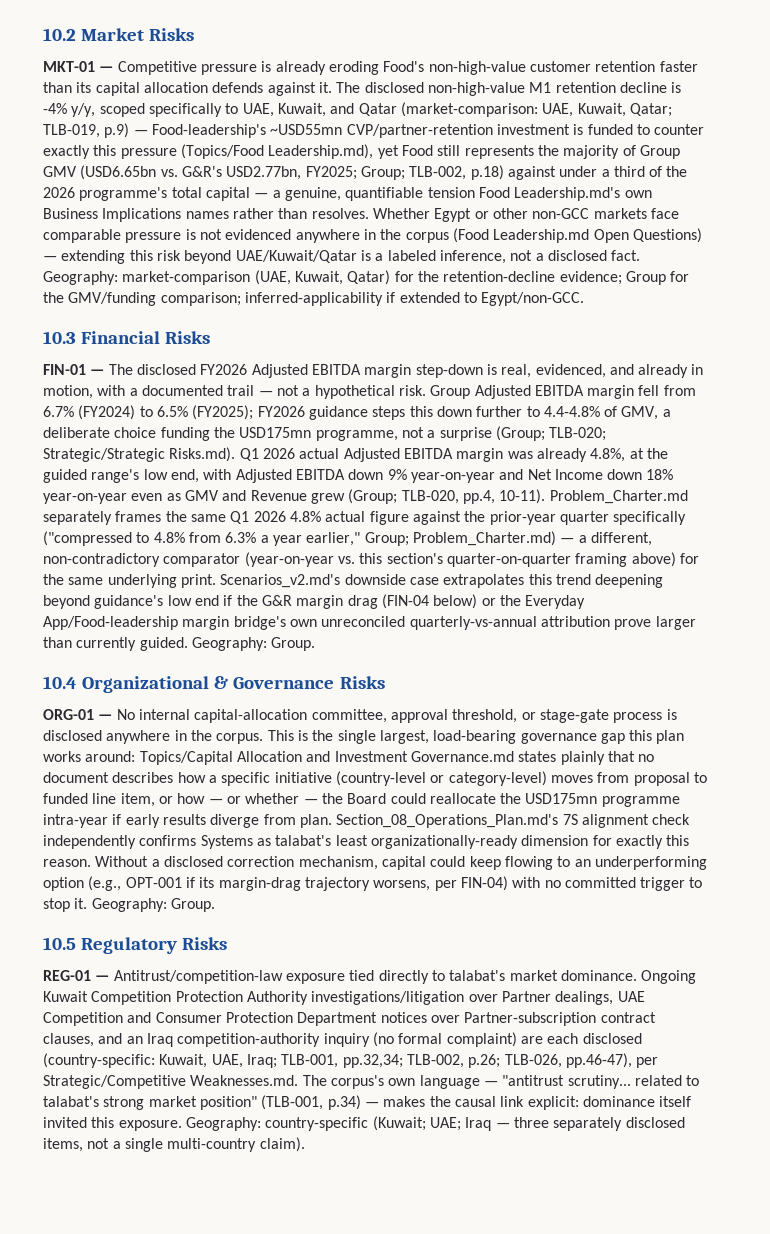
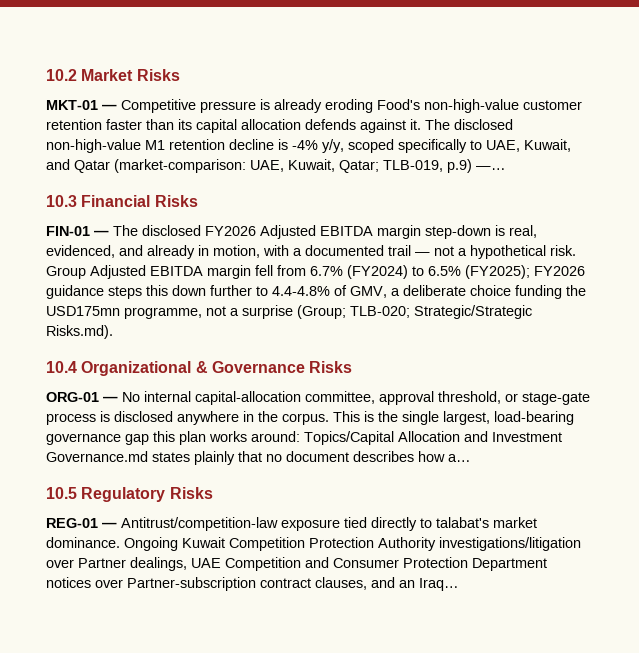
[133,124,705,138] [43,144,680,159] [43,165,688,180] [43,187,652,201] [43,208,679,222] [43,228,702,243] [43,250,641,264] [43,270,690,285] [43,292,585,306] — Food-leadership's ~USD55mn CVP/partner-retention investment is funded to counter exactly this pressure (Topics/Food Leadership.md), yet Food still represents the majority of Group GMV (USD6.65bn vs. G&R's USD2.77bn, FY2025; Group; TLB-002, p.18) against under a third of the 2026 programme's total capital — a genuine, quantifiable tension Food Leadership.md's own Business Implications names rather than resolves. Whether Egypt or other non-GCC markets face comparable pressure is not evidenced anywhere in the corpus (Food Leadership.md Open Questions) — extending this risk beyond UAE/Kuwait/Qatar is a labeled inference, not a disclosed fact. Geography: market-comparison (UAE, Kuwait, Qatar) for the retention-decline evidence; Group for the GMV/funding comparison; inferred-applicability if extended to Egypt/non-GCC. -> [476,166,506,170] —…
[239,448,668,462] [43,469,674,483] [43,489,688,504] [43,511,687,525] [43,531,652,546] [43,552,699,567] [43,574,664,588] [43,594,586,609] [43,616,696,630] [43,637,316,651] Q1 2026 actual Adjusted EBITDA margin was already 4.8%, at the guided range's low end, with Adjusted EBITDA down 9% year-on-year and Net Income down 18% year-on-year even as GMV and Revenue grew (Group; TLB-020, pp.4, 10-11). Problem_Charter.md separately frames the same Q1 2026 4.8% actual figure against the prior-year quarter specifically ("compressed to 4.8% from 6.3% a year earlier," Group; Problem_Charter.md) — a different, non-contradictory comparator (year-on-year vs. this section's quarter-on-quarter framing above) for the same underlying print. Scenarios_v2.md's downside case extrapolates this trend deepening beyond guidance's low end if the G&R margin drag (FIN-04 below) or the Everyday App/Food-leadership margin bridge's own unreconciled quarterly-vs-annual attribution prove larger than currently guided. Geography: Group. -> (113, 332) none
[208,771,707,786] [43,793,680,807] [43,814,691,828] [43,835,690,849] [43,856,707,870] [43,876,703,891] [43,898,215,912] a specific initiative (country-level or category-level) moves from proposal to funded line item, or how — or whether — the Board could reallocate the USD175mn programme intra-year if early results diverge from plan. Section_08_Operations_Plan.md's 7S alignment check independently confirms Systems as talabat's least organizationally-ready dimension for exactly this reason. Without a disclosed correction mechanism, capital could keep flowing to an underperforming option (e.g., OPT-001 if its margin-drag trajectory worsens, per FIN-04) with no committed trigger to stop it. Geography: Group. -> [448,454,471,462] a…
[146,1032,642,1047] [43,1053,659,1068] [43,1075,700,1089] [43,1095,692,1110] [43,1116,685,1131] [43,1137,305,1152] Iraq competition-authority inquiry (no formal complaint) are each disclosed (country-specific: Kuwait, UAE, Iraq; TLB-001, pp.32,34; TLB-002, p.26; TLB-026, pp.46-47), per Strategic/Competitive Weaknesses.md. The corpus's own language — "antitrust scrutiny... related to talabat's strong market position" (TLB-001, p.34) — makes the causal link explicit: dominance itself invited this exposure. Geography: country-specific (Kuwait; UAE; Iraq — three separately disclosed items, not a single multi-country claim). -> [419,578,459,591] Iraq…

